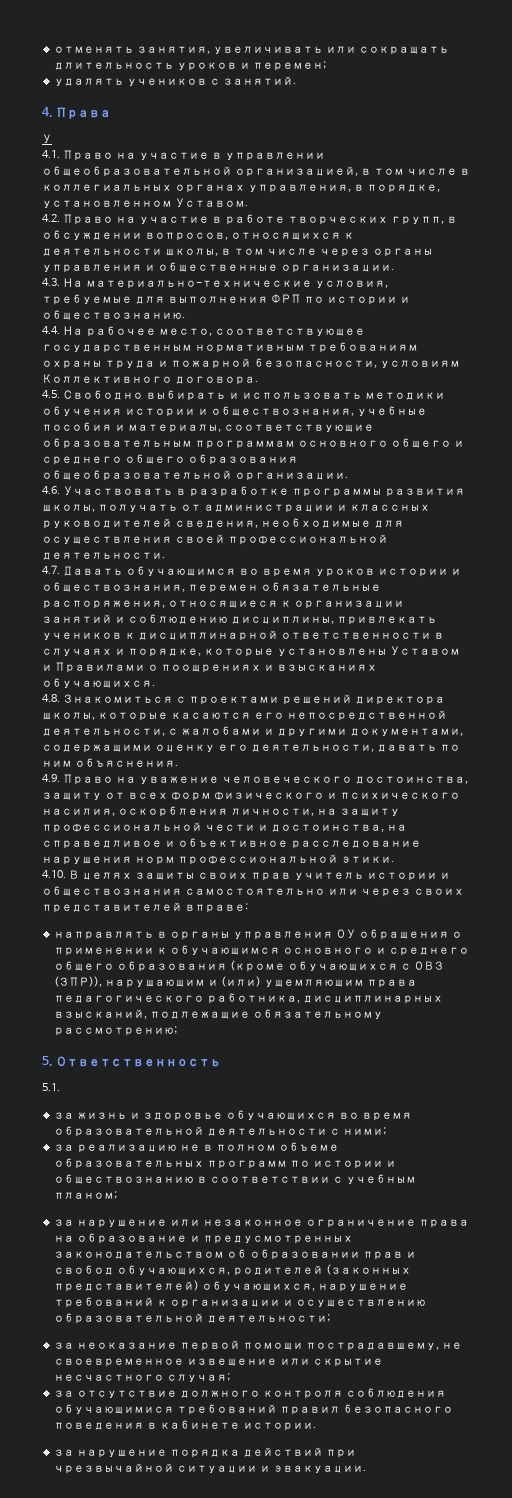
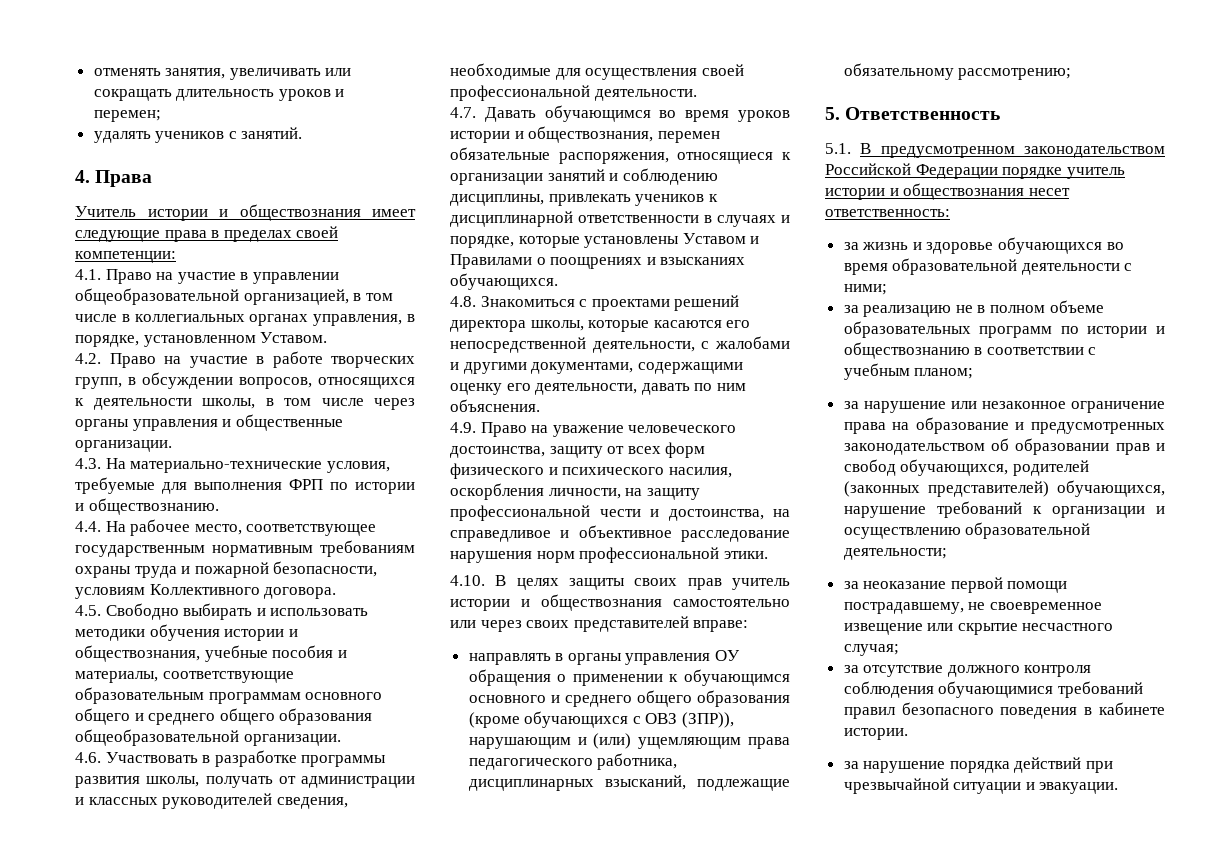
[42,134,52,144] У -> [75,204,416,221] [75,226,339,242] [75,251,176,263] Учитель истории и обществознания имеет следующие права в пределах своей компетенции:
(60, 1087) none -> [860,143,1165,158] [825,163,1125,179] [825,183,1070,200] [825,209,950,217] В предусмотренном законодательством Российской Федерации порядке учитель истории и обществознания несет ответственность:

